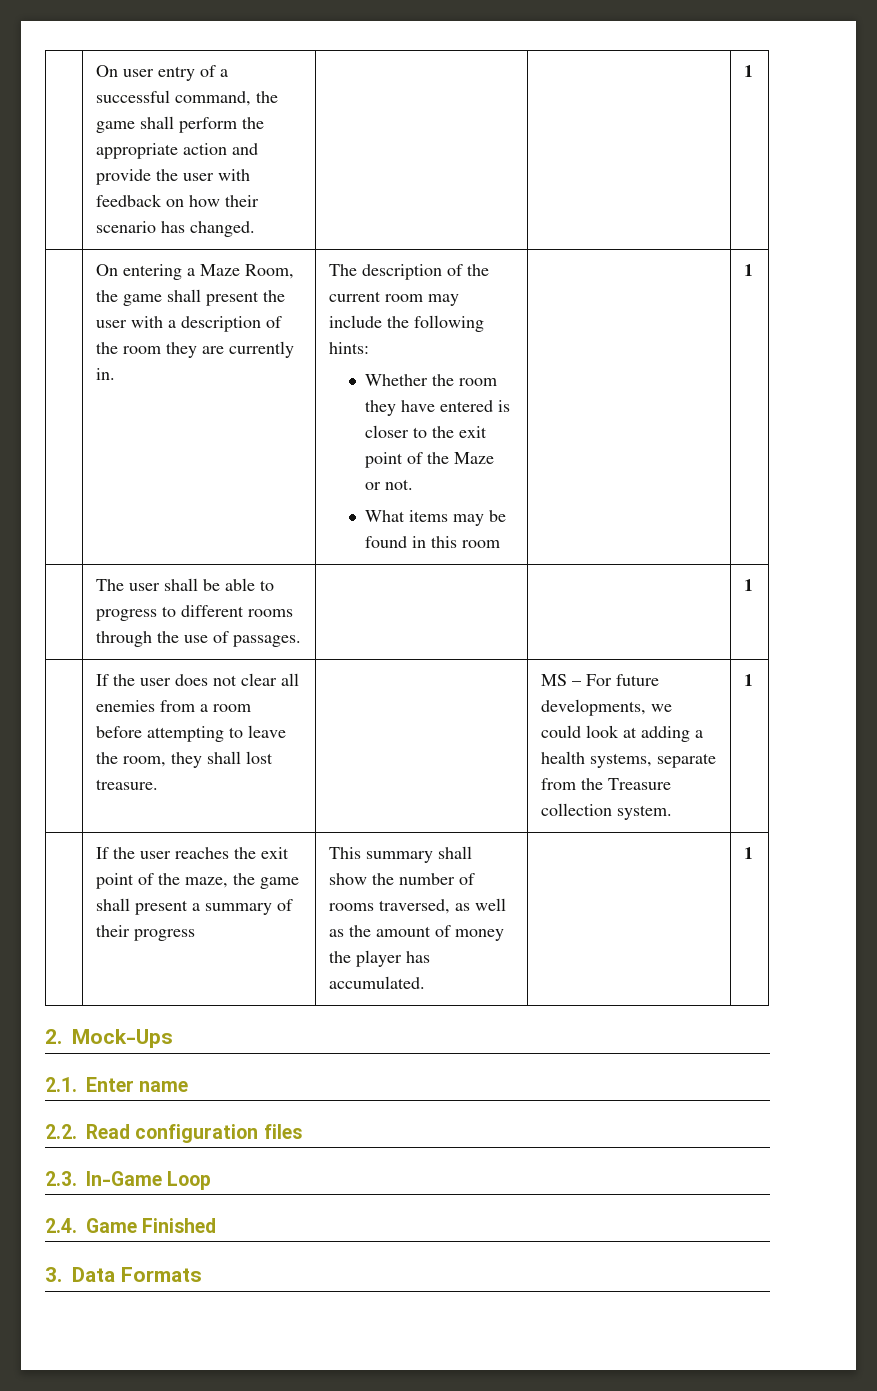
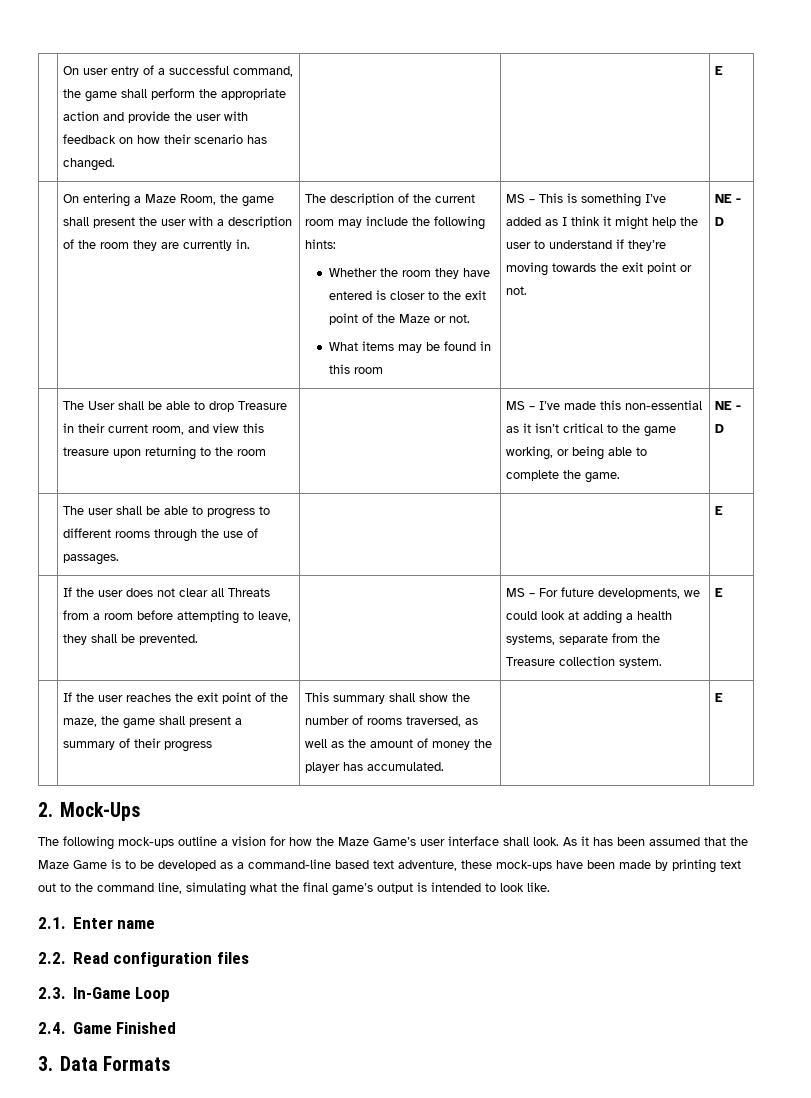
[744,65,754,77] 1 -> [715,66,724,75] E
[744,264,754,276] | 1 -> [506,193,667,207] [506,216,699,230] [506,239,667,251] [506,262,693,276] [506,286,528,295] [715,194,742,203] [715,217,725,226] [63,401,288,412] [63,423,265,435] [63,446,267,460] [506,400,703,410] [506,423,677,437] [506,446,648,460] [506,470,621,483] [715,401,742,410] [715,424,725,433] MS – This is something I’ve added as I think it might help the user to understand if they’re moving towards the exit point or not. | NE - D // | The User shall be able to drop Treasure in their current room, and view this treasure upon returning to the room | | MS – I’ve made this non-essential as it isn’t critical to the game working, or being able to complete the game. | NE - D
[744,579,754,591] 1 -> [715,506,724,515] E
[96,700,156,712] enemies -> [228,588,271,597] Threats
[248,725,287,738] [96,751,274,768] [96,779,159,790] leave the room, they shall lost treasure. -> [258,611,292,622] [63,634,199,645] leave, they shall be prevented.
[744,674,754,686] 1 -> [715,588,724,597] E
[744,847,754,859] 1 -> [715,693,724,702] E
(173, 1038) none -> [38,836,748,850] [38,859,741,873] [38,882,550,896] // The following mock-ups outline a vision for how the Maze Game’s user interface shall look. As it has been assumed that the Maze Game is to be developed as a command-line based text adventure, these mock-ups have been made by printing text out to the command line, simulating what the final game’s output is intended to look like.

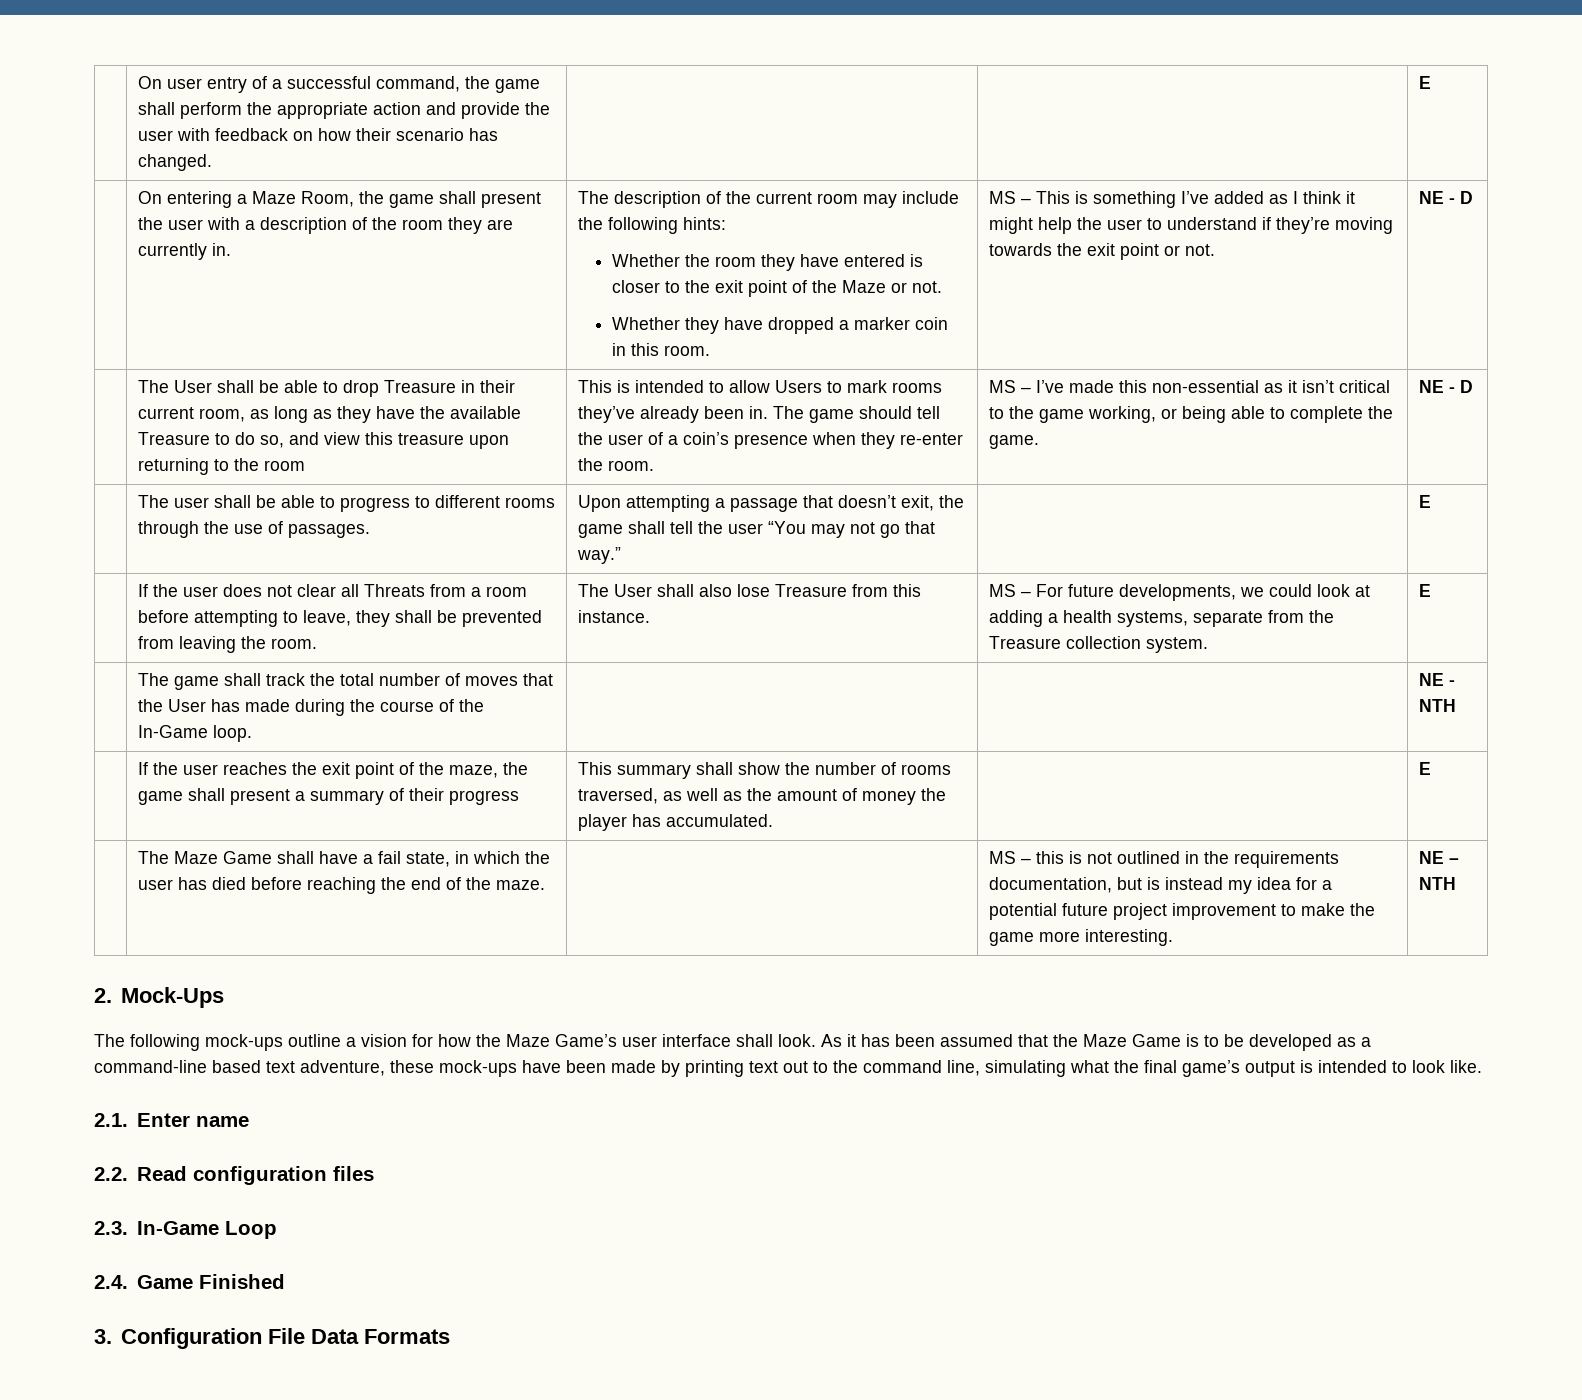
[328,341,476,353] What items may be found -> [612,317,949,334] Whether they have dropped a marker coin
[353,367,383,374] room -> [664,345,711,356] room.
(185, 430) none -> [249,406,521,423] [137,432,284,448] as long as they have the available Treasure to do so,
(267, 452) none -> [577,380,942,393] [577,406,940,423] [577,432,963,449] [577,458,654,471] This is intended to allow Users to mark rooms they’ve already been in. The game should tell the user of a coin’s presence when they re-enter the room.
(120, 559) none -> [577,495,964,512] [577,521,935,538] [576,547,621,564] Upon attempting a passage that doesn’t exit, the game shall tell the user “You may not go that way.”
[139,634,199,645] prevented. | -> [461,610,542,627] [137,636,317,653] [577,584,921,597] [577,610,650,623] prevented from leaving the room. | The User shall also lose Treasure from this instance.
(724, 592) none -> [137,673,553,690] [137,699,484,716] [137,725,252,742] [1418,673,1455,686] [1418,699,1456,712] // | The game shall track the total number of moves that the User has made during the course of the In-Game loop. | | | NE - NTH
(724, 697) none -> [137,851,550,867] [137,877,545,894] [988,851,1339,868] [988,877,1332,894] [988,903,1375,920] [988,929,1173,946] [1418,851,1459,864] [1418,877,1456,890] // | The Maze Game shall have a fail state, in which the user has died before reaching the end of the maze. | | MS – this is not outlined in the requirements documentation, but is instead my idea for a potential future project improvement to make the game more interesting. | NE – NTH
(53, 1063) none -> [120,1328,305,1349] Configuration File

